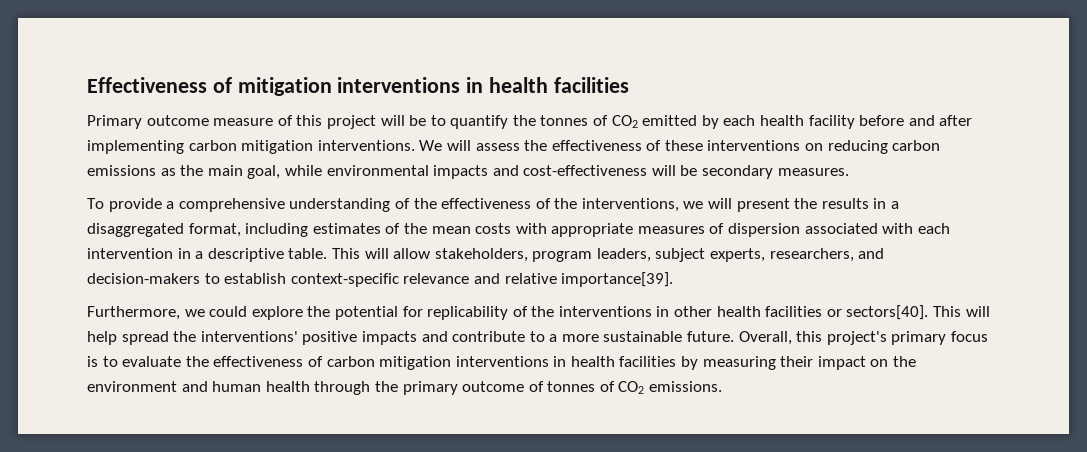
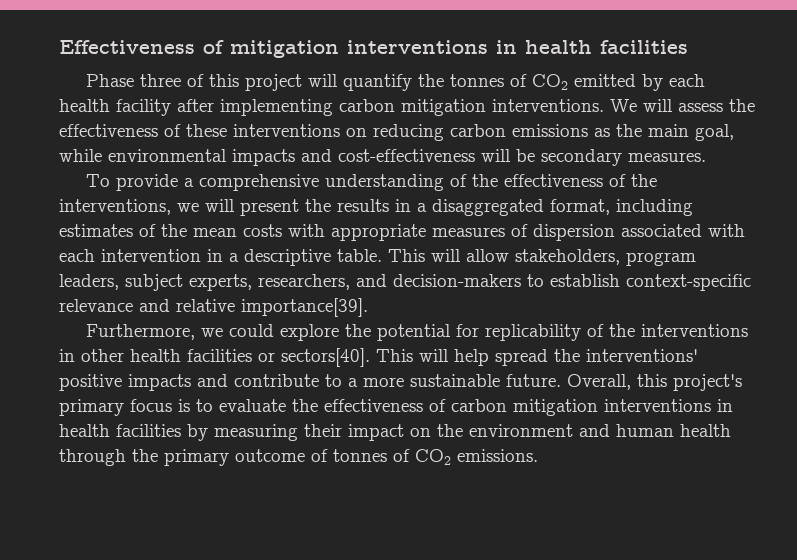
[87,115,274,129] Primary outcome measure -> [85,74,181,87] Phase three
[409,115,446,126] be to -> (338, 80) none
[859,115,935,126] before and -> (171, 107) none

